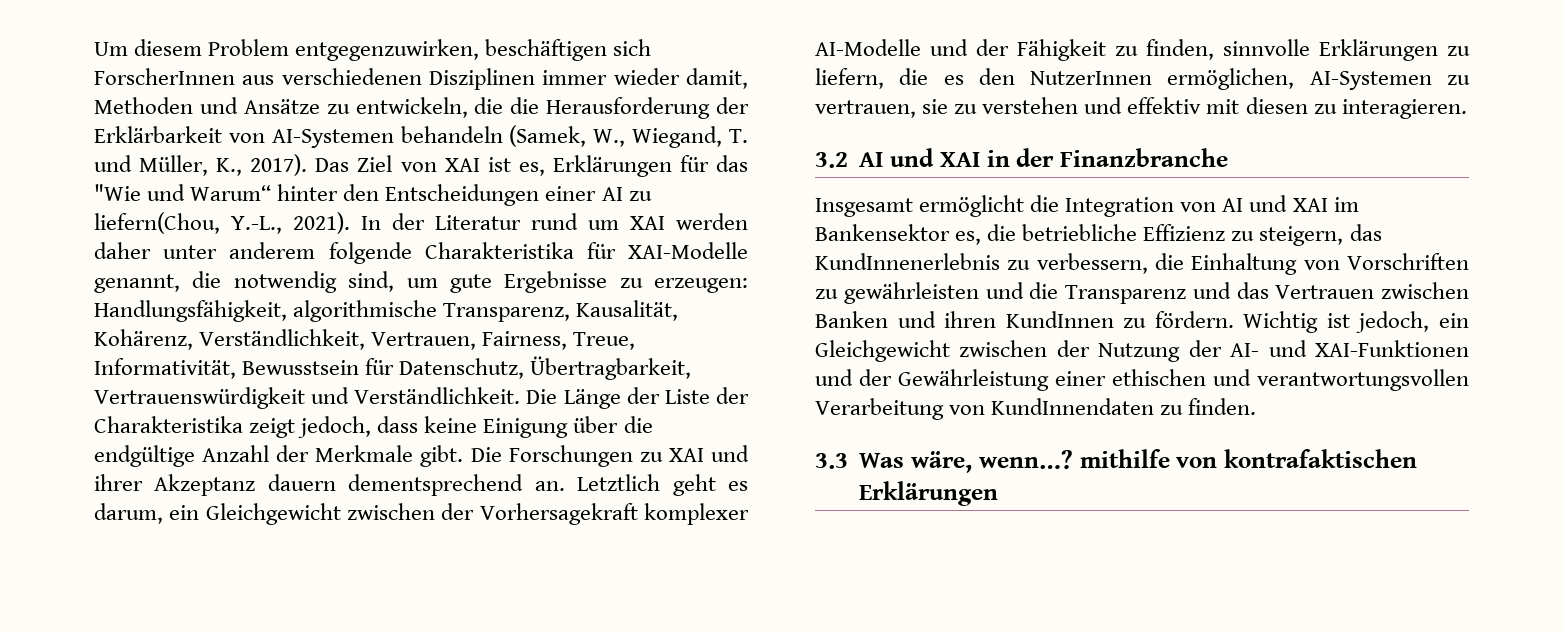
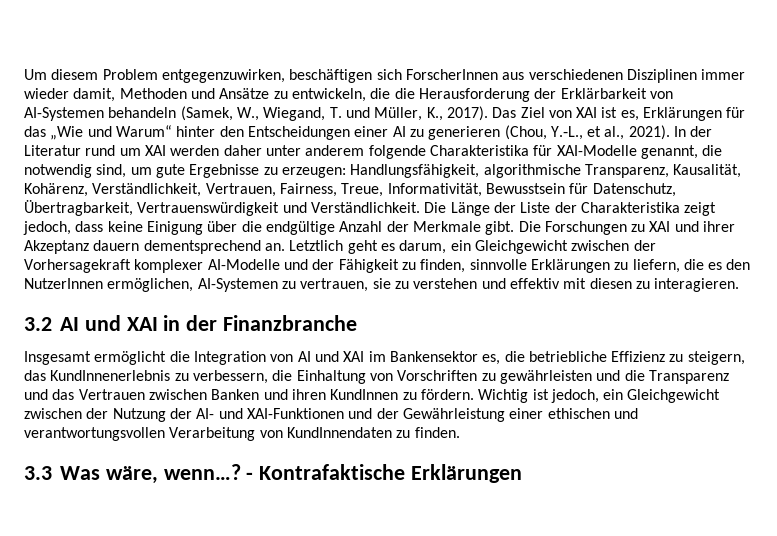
[94,184,141,201] "Wie -> [50,126,84,140] „Wie
[94,212,282,234] liefern(Chou, Y.‑L., -> [428,125,625,140] generieren (Chou, Y.‑L., et al.,
[1079,449,1417,468] mithilfe von kontrafaktischen -> [246,464,406,480] - Kontrafaktische

